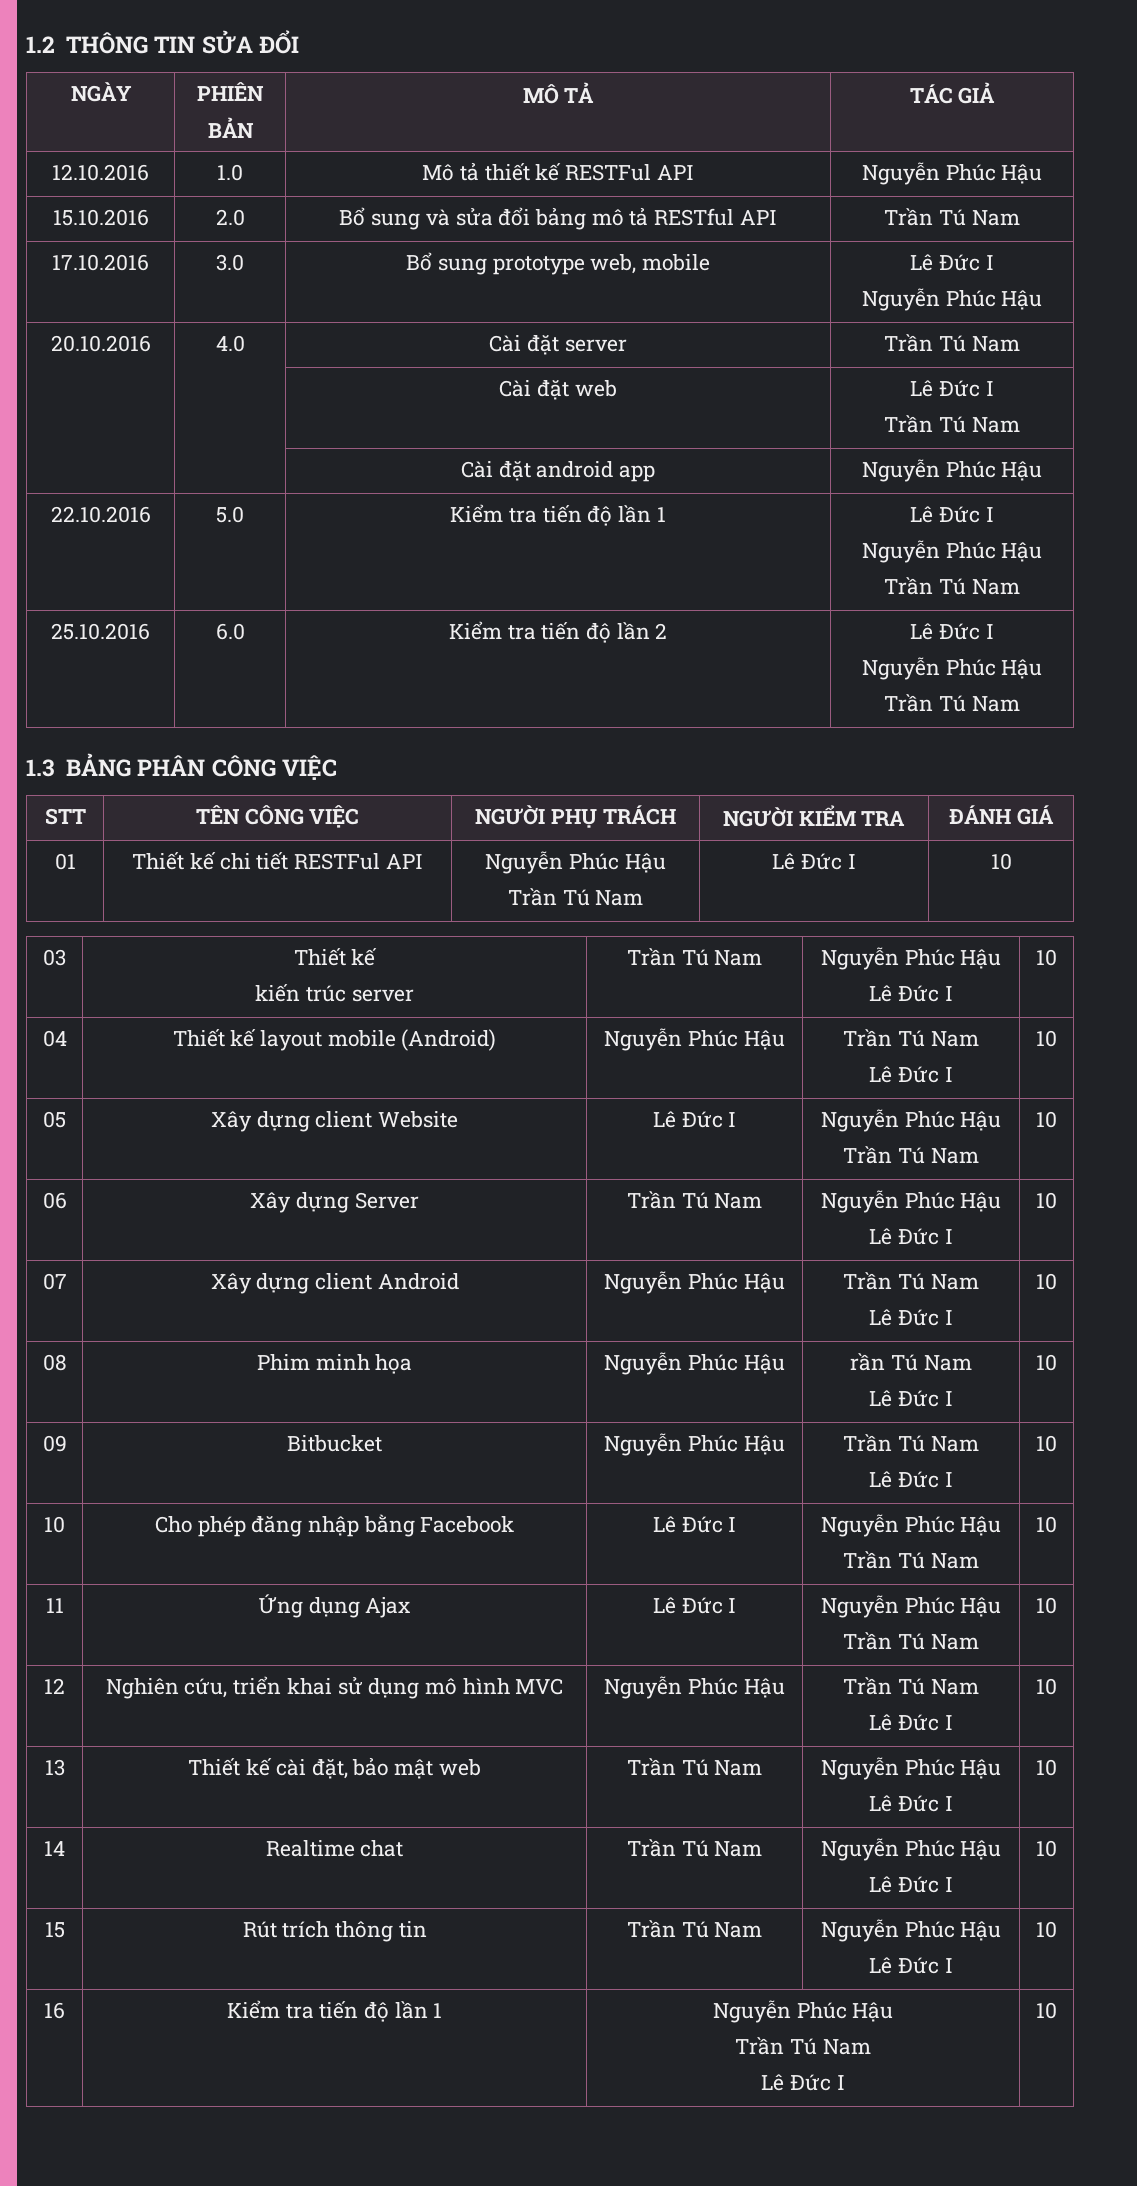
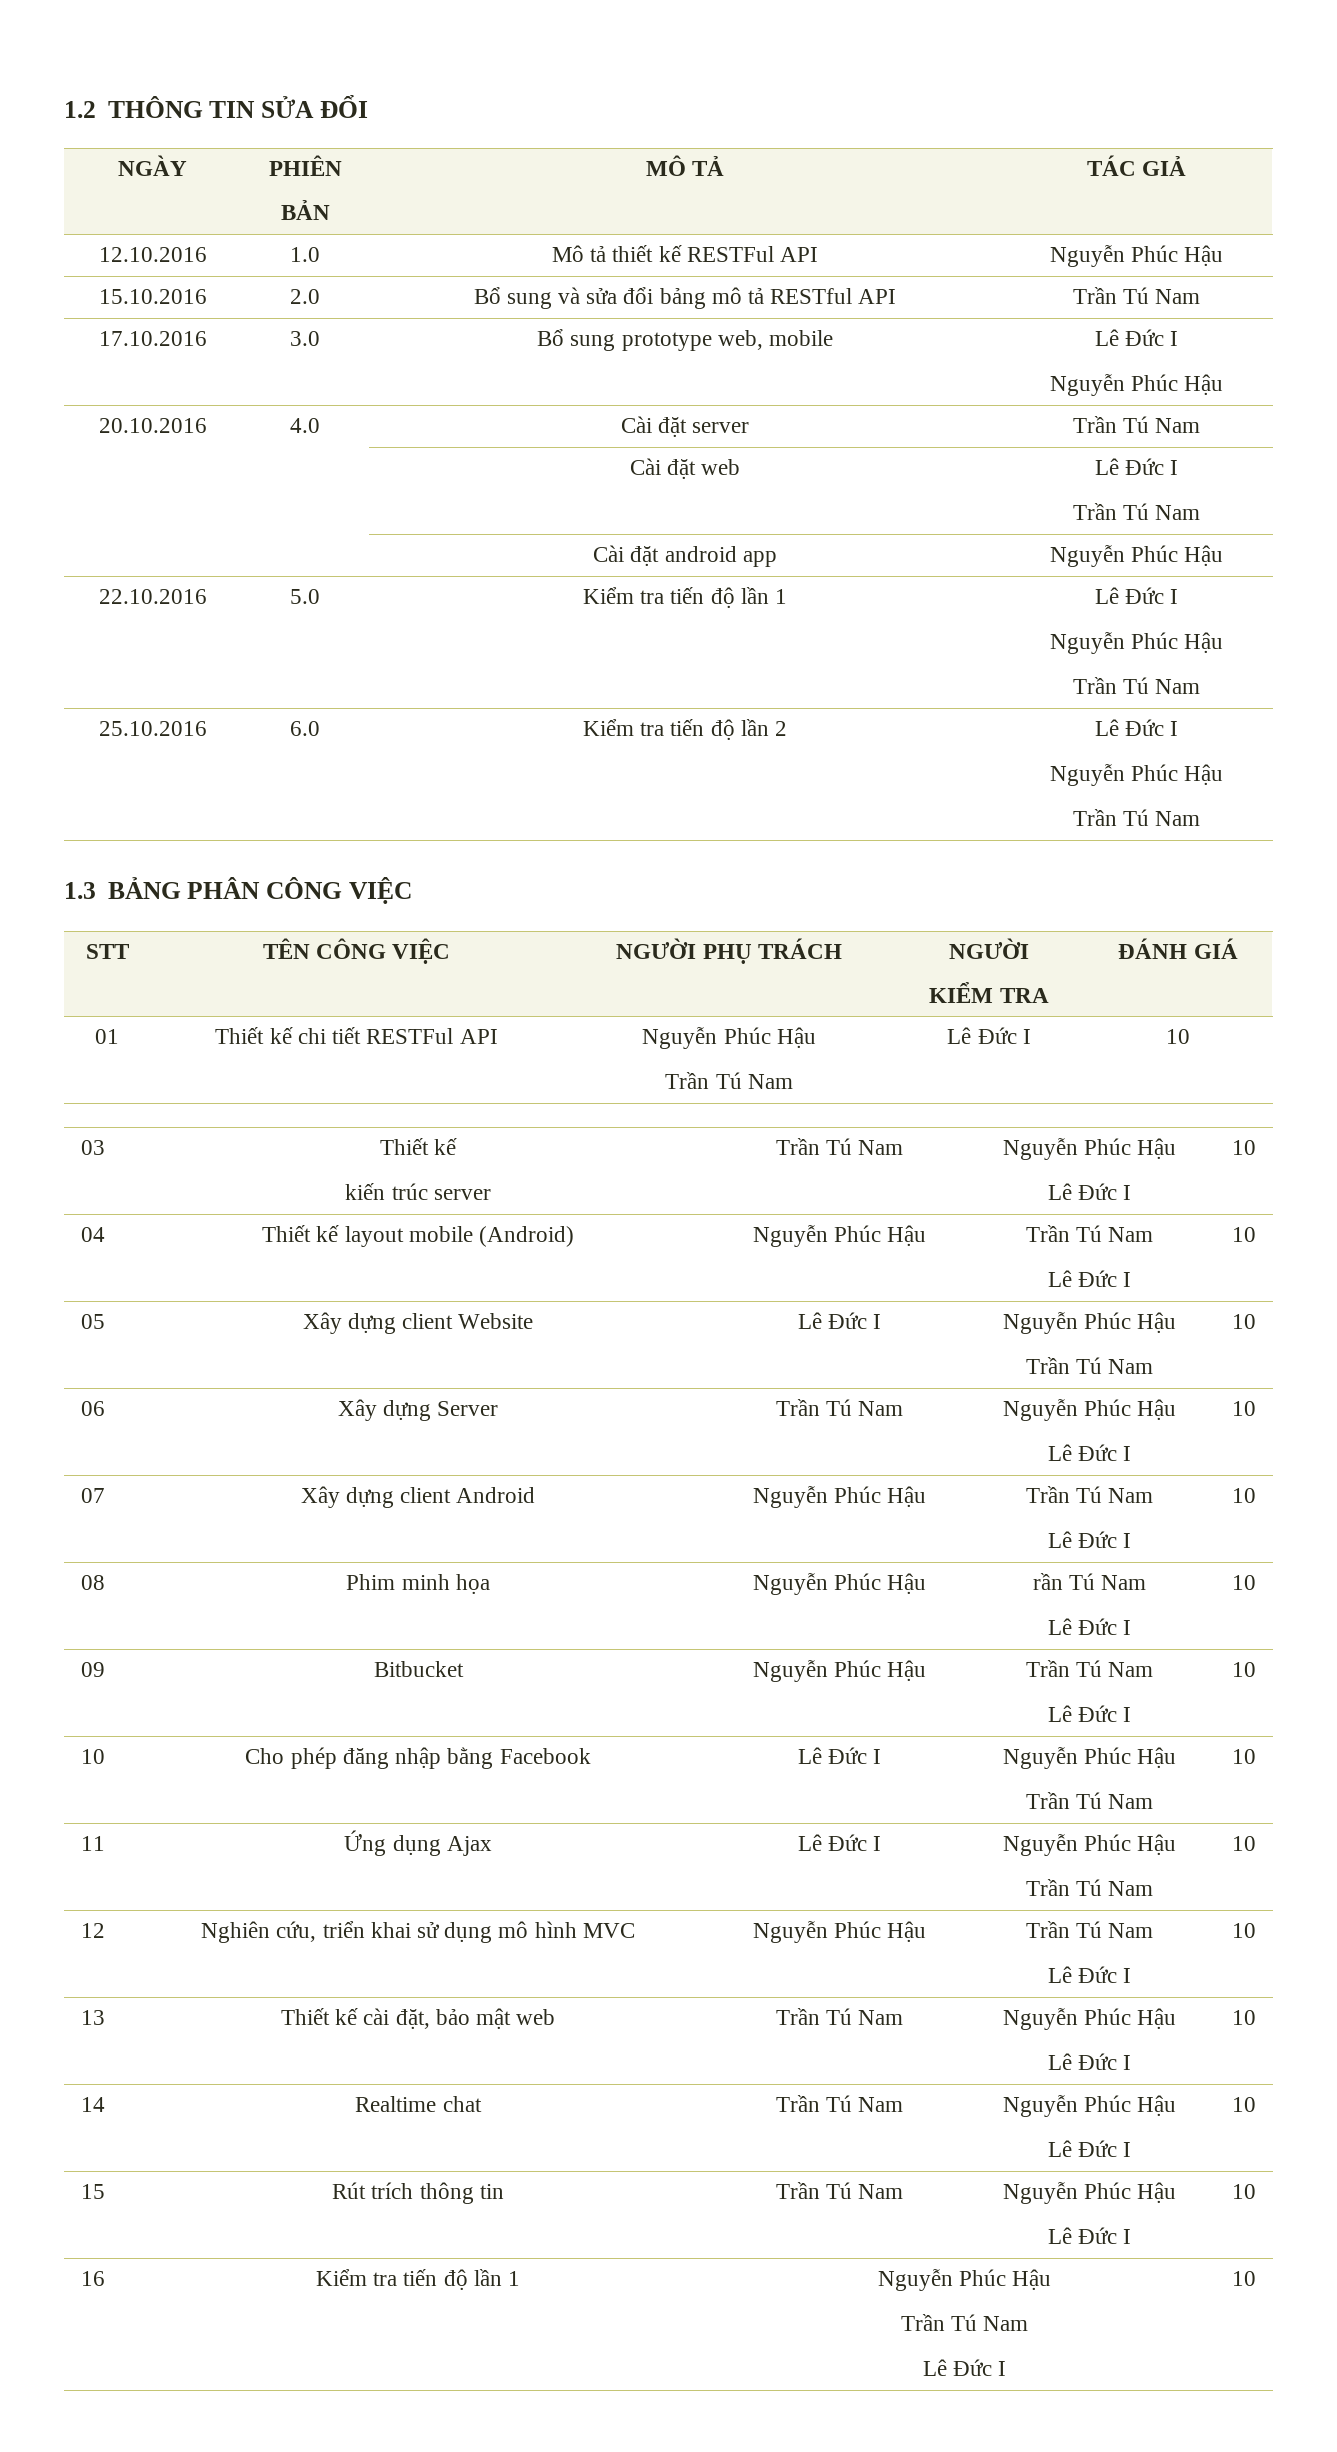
(793, 817) none -> (1029, 948) //

